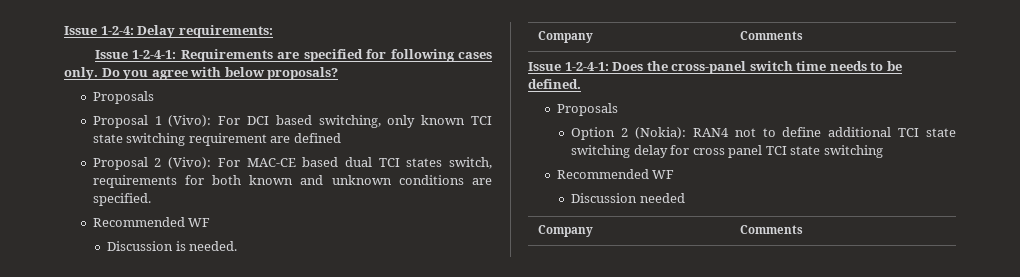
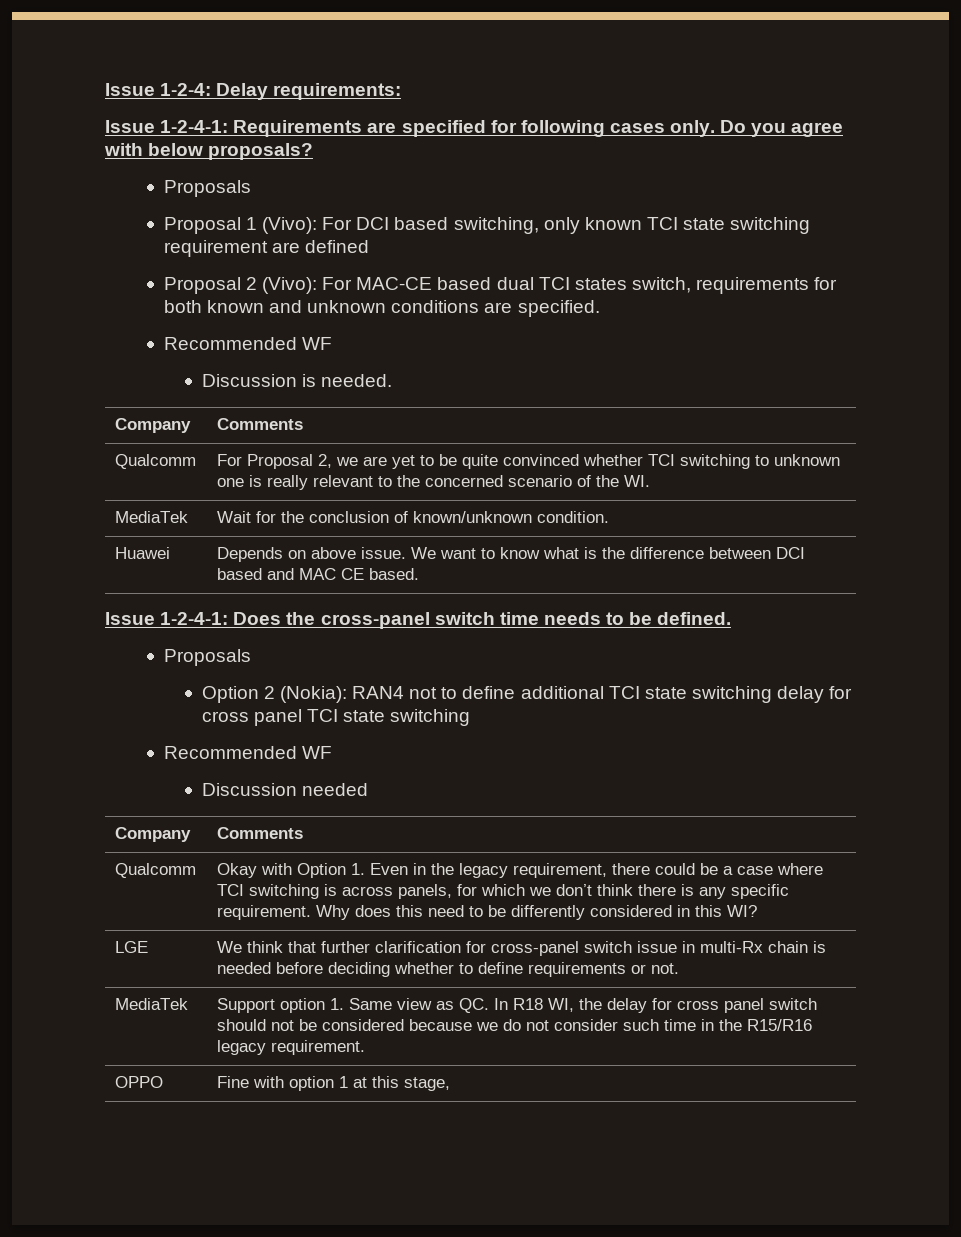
(803, 35) none -> [115,454,197,469] [217,454,841,469] [217,475,651,490] [115,511,189,523] [217,511,610,523] [115,547,171,559] [217,547,806,562] [217,568,420,580] // Qualcomm | For Proposal 2, we are yet to be quite convinced whether TCI switching to unknown one is really relevant to the concerned scenario of the WI. // MediaTek | Wait for the conclusion of known/unknown condition. // Huawei | Depends on above issue. We want to know what is the difference between DCI based and MAC CE based.
(803, 229) none -> [115,863,197,878] [217,863,824,878] [217,884,790,899] [217,905,758,920] [115,941,149,953] [217,941,827,956] [217,962,680,977] [115,998,189,1010] [217,998,818,1013] [217,1019,813,1031] [217,1040,366,1055] [115,1076,164,1088] [217,1076,451,1091] // Qualcomm | Okay with Option 1. Even in the legacy requirement, there could be a case where TCI switching is across panels, for which we don’t think there is any specific requirement. Why does this need to be differently considered in this WI? // LGE | We think that further clarification for cross-panel switch issue in multi-Rx chain is needed before deciding whether to define requirements or not. // MediaTek | Support option 1. Same view as QC. In R18 WI, the delay for cross panel switch should not be considered because we do not consider such time in the R15/R16 legacy requirement. // OPPO | Fine with option 1 at this stage,

